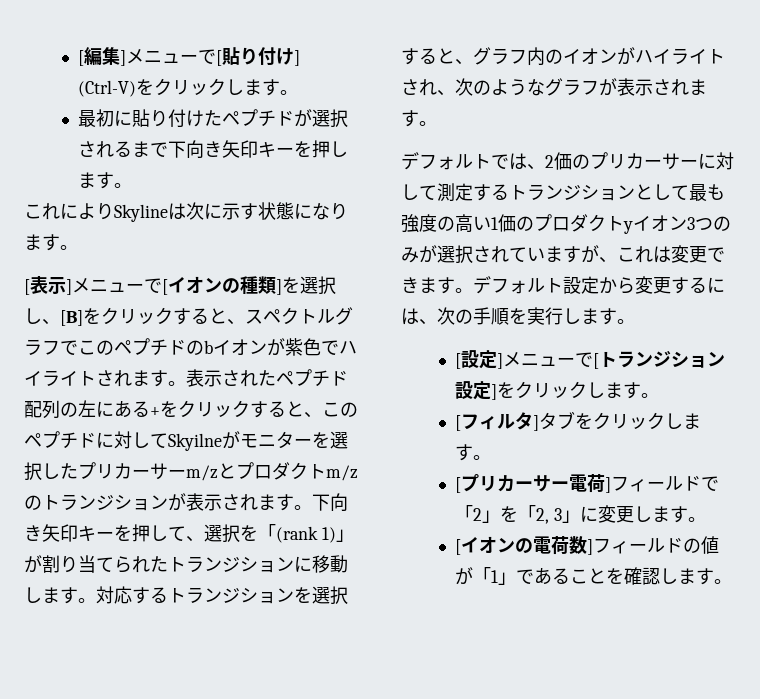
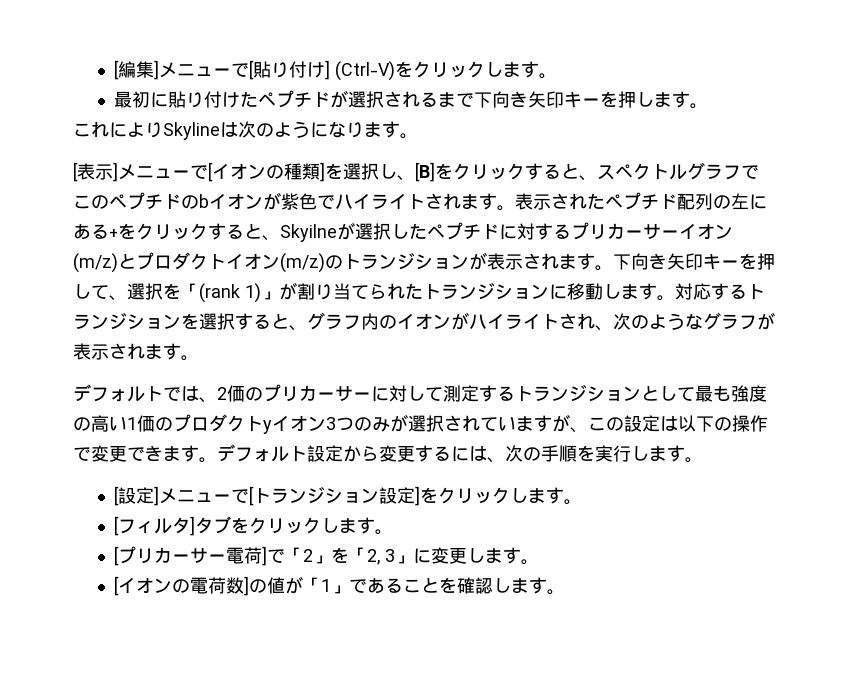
[204,202,294,220] に示す状態 -> [256,121,310,138] のよう
[322,402,358,417] [24,431,348,451] [24,462,218,481] このペプチドに対してSkyilneがモニターを選択したプリカーサーm/z -> [280,222,733,242] [73,253,118,273] Skyilneが選択したペプチドに対するプリカーサーイオン(m/z)
[326,465,358,481] m/z -> [226,253,325,273] イオン(m/z)
[635,246,671,263] れは -> [606,415,768,432] [73,447,91,461] の設定は以下の操作で
[610,476,701,492] フィールド -> (267, 556) none
[592,538,683,554] フィールド -> (249, 586) none

